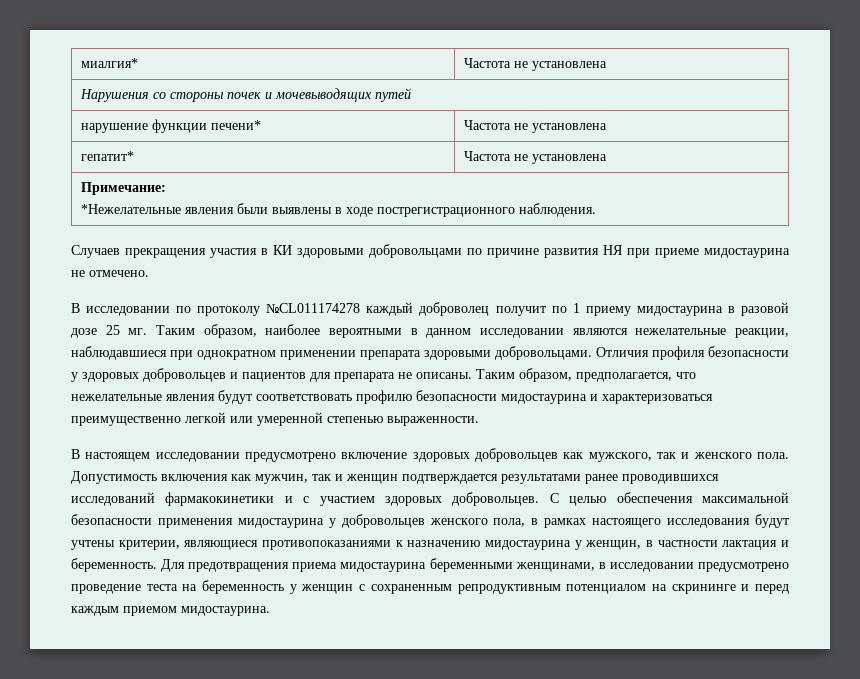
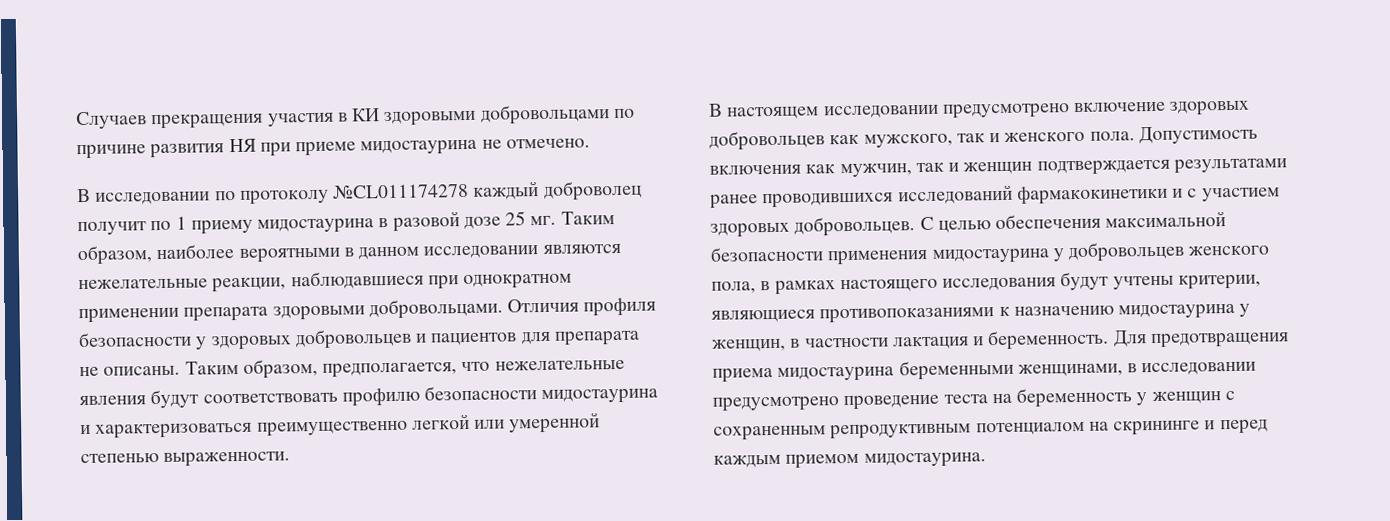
[81,58,139,68] [464,58,608,71] [80,88,412,102] [81,119,262,133] [464,120,608,133] [81,151,135,161] [464,151,608,164] [81,182,167,195] [81,203,597,217] миалгия* | Частота не установлена // Нарушения со стороны почек и мочевыводящих путей // нарушение функции печени* | Частота не установлена // гепатит* | Частота не установлена // Примечание: // *Нежелательные явления были выявлены в ходе пострегистрационного наблюдения. // -> (76, 120) none

